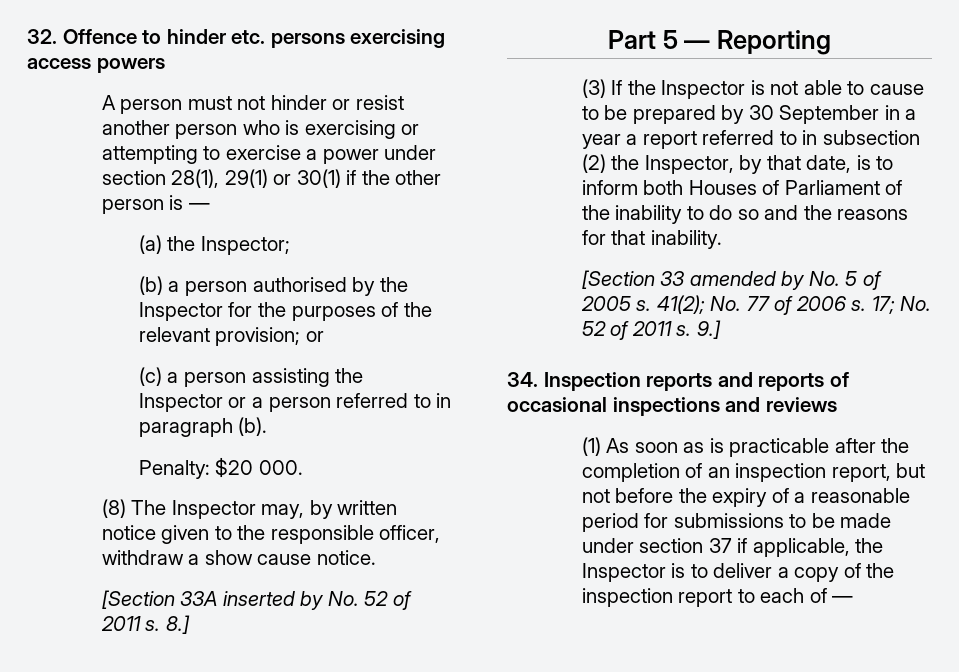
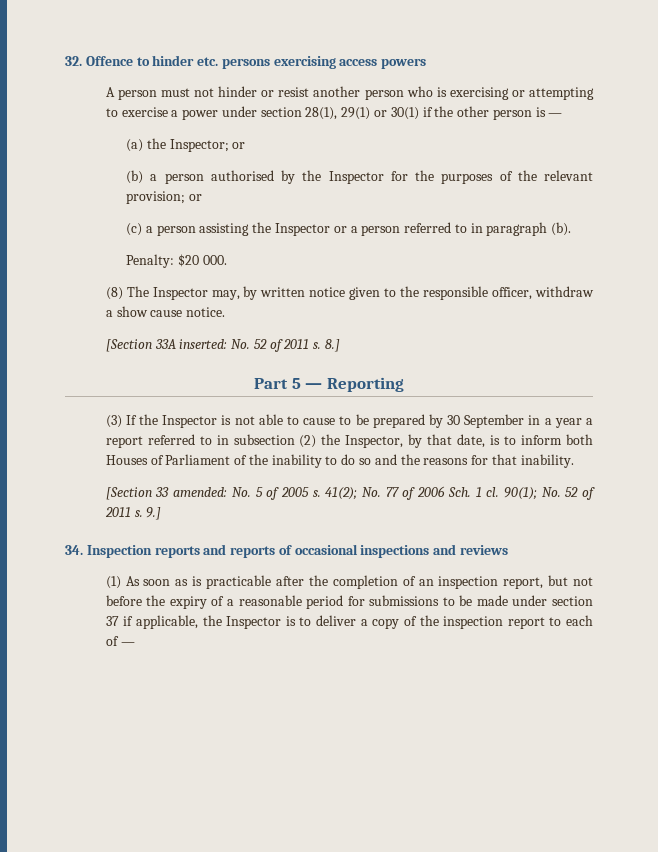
(291, 245) none -> [232,142,246,149] or
[222,591,325,610] inserted by -> [179,339,228,349] inserted:
[689,271,806,290] amended by -> [173,487,228,497] amended:
[851,296,895,314] s. 17; -> [447,487,537,500] Sch. 1 cl. 90(1);

